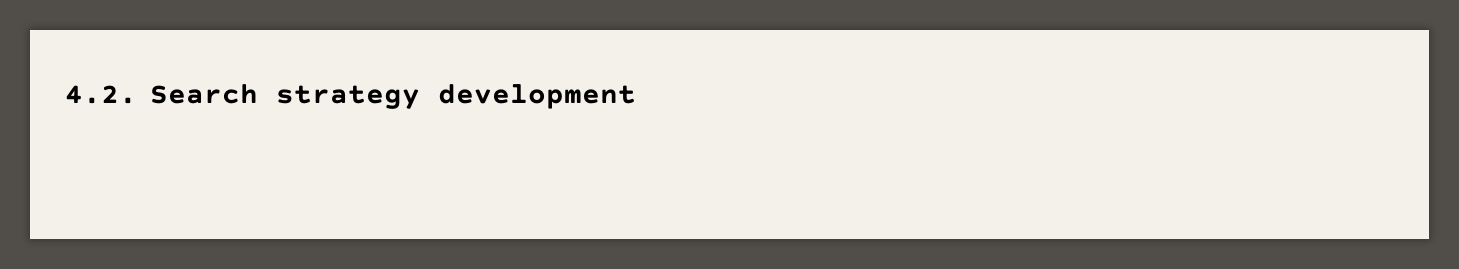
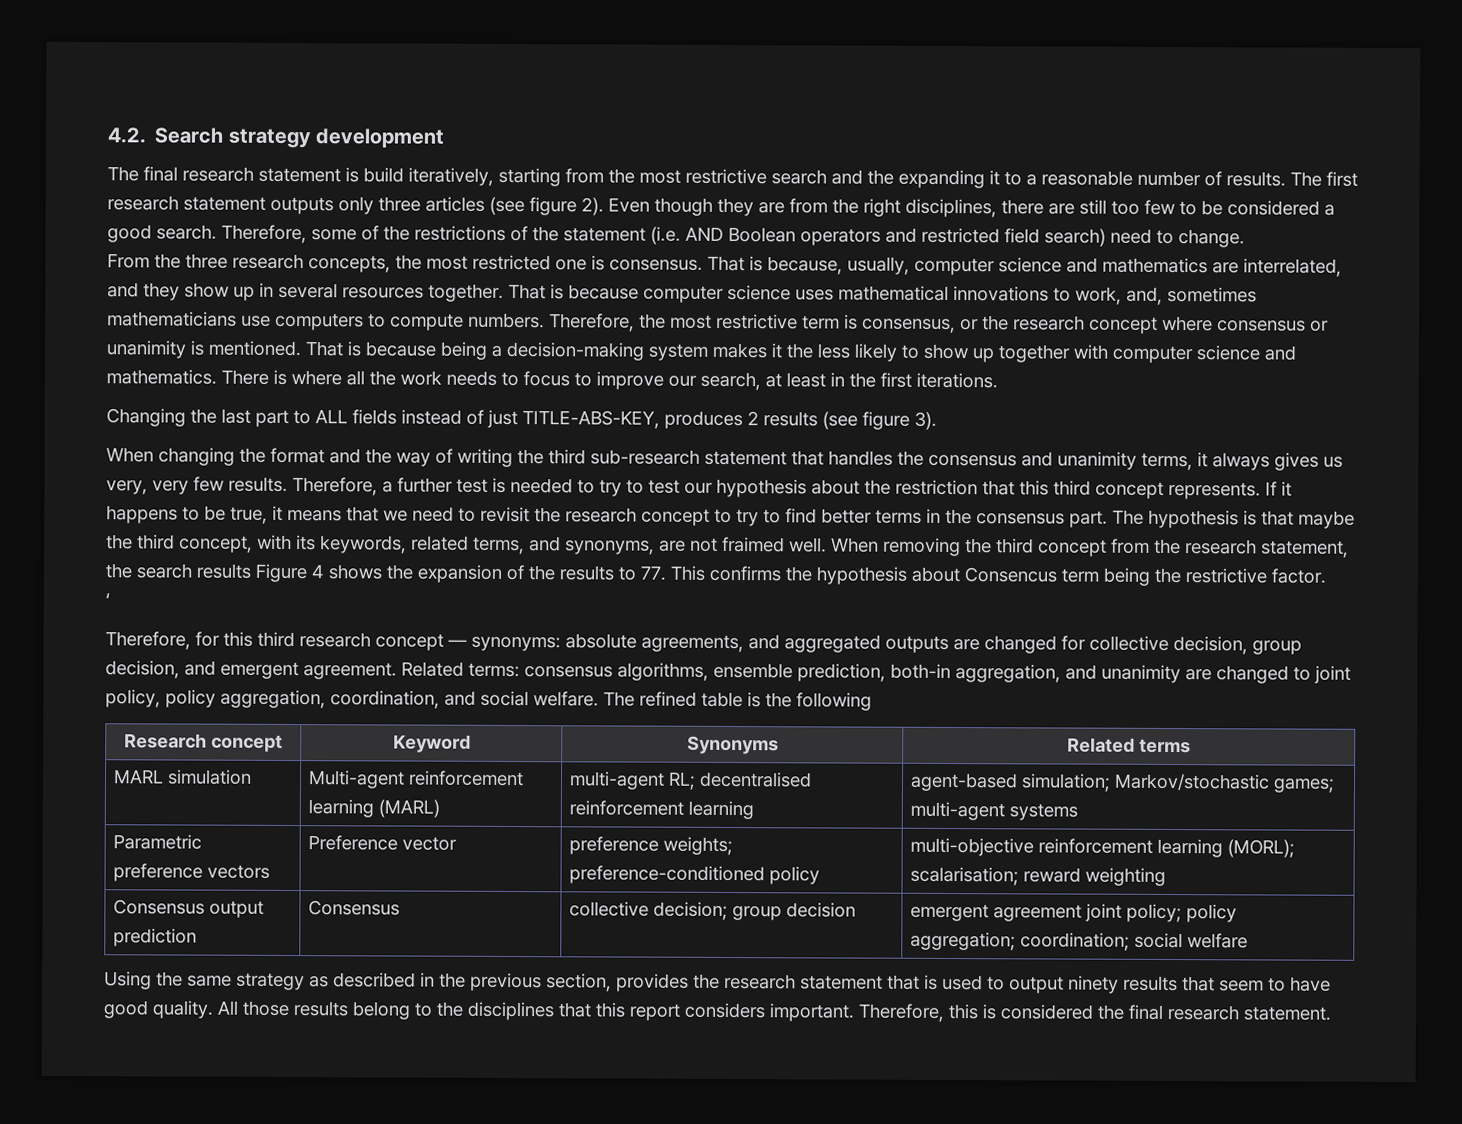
(636, 96) none -> [107,166,1358,189] [107,195,1335,218] [107,224,1245,248] [107,253,1342,277] [107,282,1257,305] [107,311,1329,334] [106,340,1296,364] [106,369,998,391] [106,408,937,430] [106,447,1343,471] [106,476,1292,500] [106,505,1355,529] [106,534,1349,558] [105,563,1326,586] [105,592,110,607] [105,631,1302,655] [105,660,1351,684] [105,689,872,711] [124,733,283,752] [392,734,471,753] [686,735,779,755] [1067,737,1191,754] [113,769,253,785] [308,770,525,789] [308,799,441,818] [569,771,813,790] [569,800,755,820] [910,772,1336,793] [910,801,1079,821] [113,834,203,850] [113,863,271,882] [308,835,458,851] [569,836,734,856] [569,865,821,885] [910,837,1296,858] [910,866,1167,886] [113,899,265,918] [113,928,198,947] [308,900,401,916] [569,901,857,921] [910,903,1238,923] [910,931,1249,951] [104,971,1331,994] [103,1000,1331,1022] // The final research statement is build iteratively, starting from the most restrictive search and the expanding it to a reasonable number of results. The first research statement outputs only three articles (see figure 2). Even though they are from the right disciplines, there are still too few to be considered a good search. Therefore, some of the restrictions of the statement (i.e. AND Boolean operators and restricted field search) need to change. // From the three research concepts, the most restricted one is consensus. That is because, usually, computer science and mathematics are interrelated, and they show up in several resources together. That is because computer science uses mathematical innovations to work, and, sometimes mathematicians use computers to compute numbers. Therefore, the most restrictive term is consensus, or the research concept where consensus or unanimity is mentioned. That is because being a decision-making system makes it the less likely to show up together with computer science and mathematics. There is where all the work needs to focus to improve our search, at least in the first iterations. // Changing the last part to ALL fields instead of just TITLE-ABS-KEY, produces 2 results (see figure 3). // When changing the format and the way of writing the third sub-research statement that handles the consensus and unanimity terms, it always gives us very, very few results. Therefore, a further test is needed to try to test our hypothesis about the restriction that this third concept represents. If it happens to be true, it means that we need to revisit the research concept to try to find better terms in the consensus part. The hypothesis is that maybe the third concept, with its keywords, related terms, and synonyms, are not fraimed well. When removing the third concept from the research statement, the search results Figure 4 shows the expansion of the results to 77. This confirms the hypothesis about Consencus term being the restrictive factor. // ‘ // Therefore, for this third research concept — synonyms: absolute agreements, and aggregated outputs are changed for collective decision, group decision, and emergent agreement. Related terms: consensus algorithms, ensemble prediction, both-in aggregation, and unanimity are changed to joint policy, policy aggregation, coordination, and social welfare. The refined table is the following // Research concept | Keyword | Synonyms | Related terms // MARL simulation | Multi-agent reinforcement learning (MARL) | multi-agent RL; decentralised reinforcement learning | agent-based simulation; Markov/stochastic games; multi-agent systems // Parametric preference vectors | Preference vector | preference weights; preference-conditioned policy | multi-objective reinforcement learning (MORL); scalarisation; reward weighting // Consensus output prediction | Consensus | collective decision; group decision | emergent agreement joint policy; policy aggregation; coordination; social welfare // Using the same strategy as described in the previous section, provides the research statement that is used to output ninety results that seem to have good quality. All those results belong to the disciplines that this report considers important. Therefore, this is considered the final research statement.

